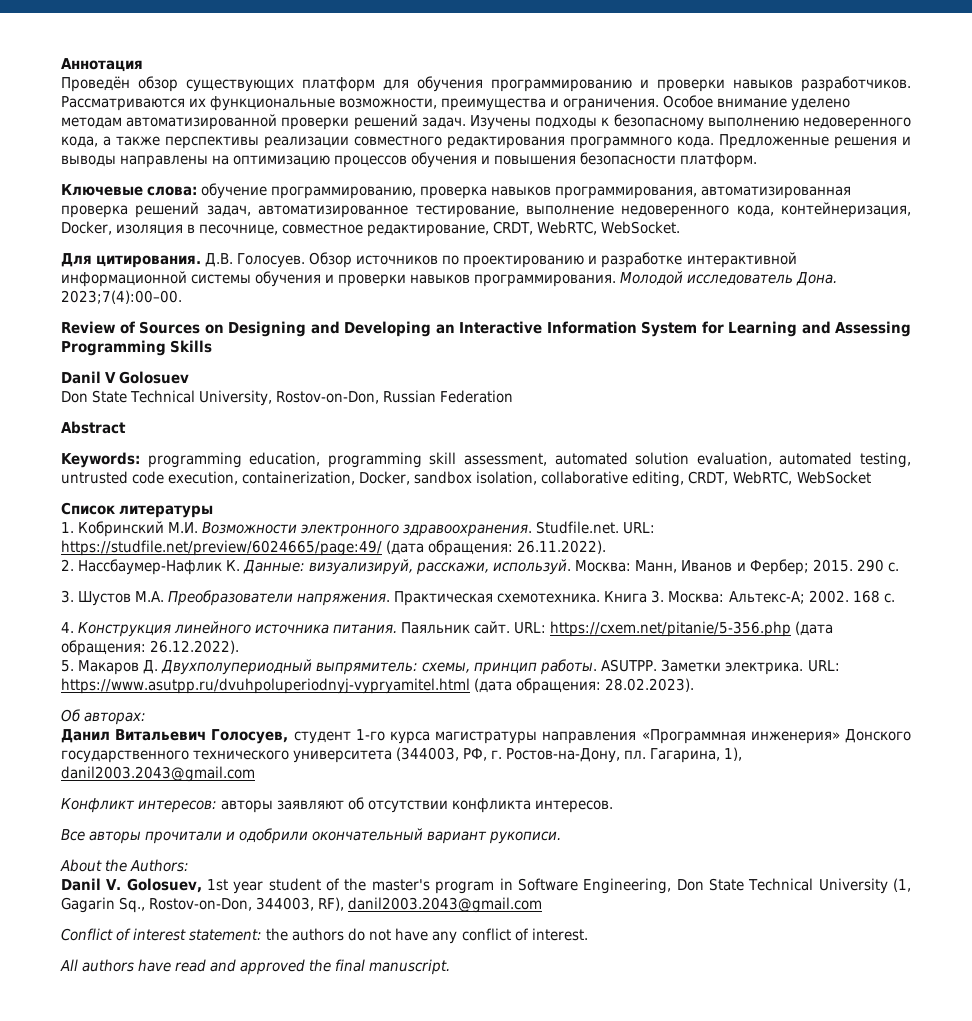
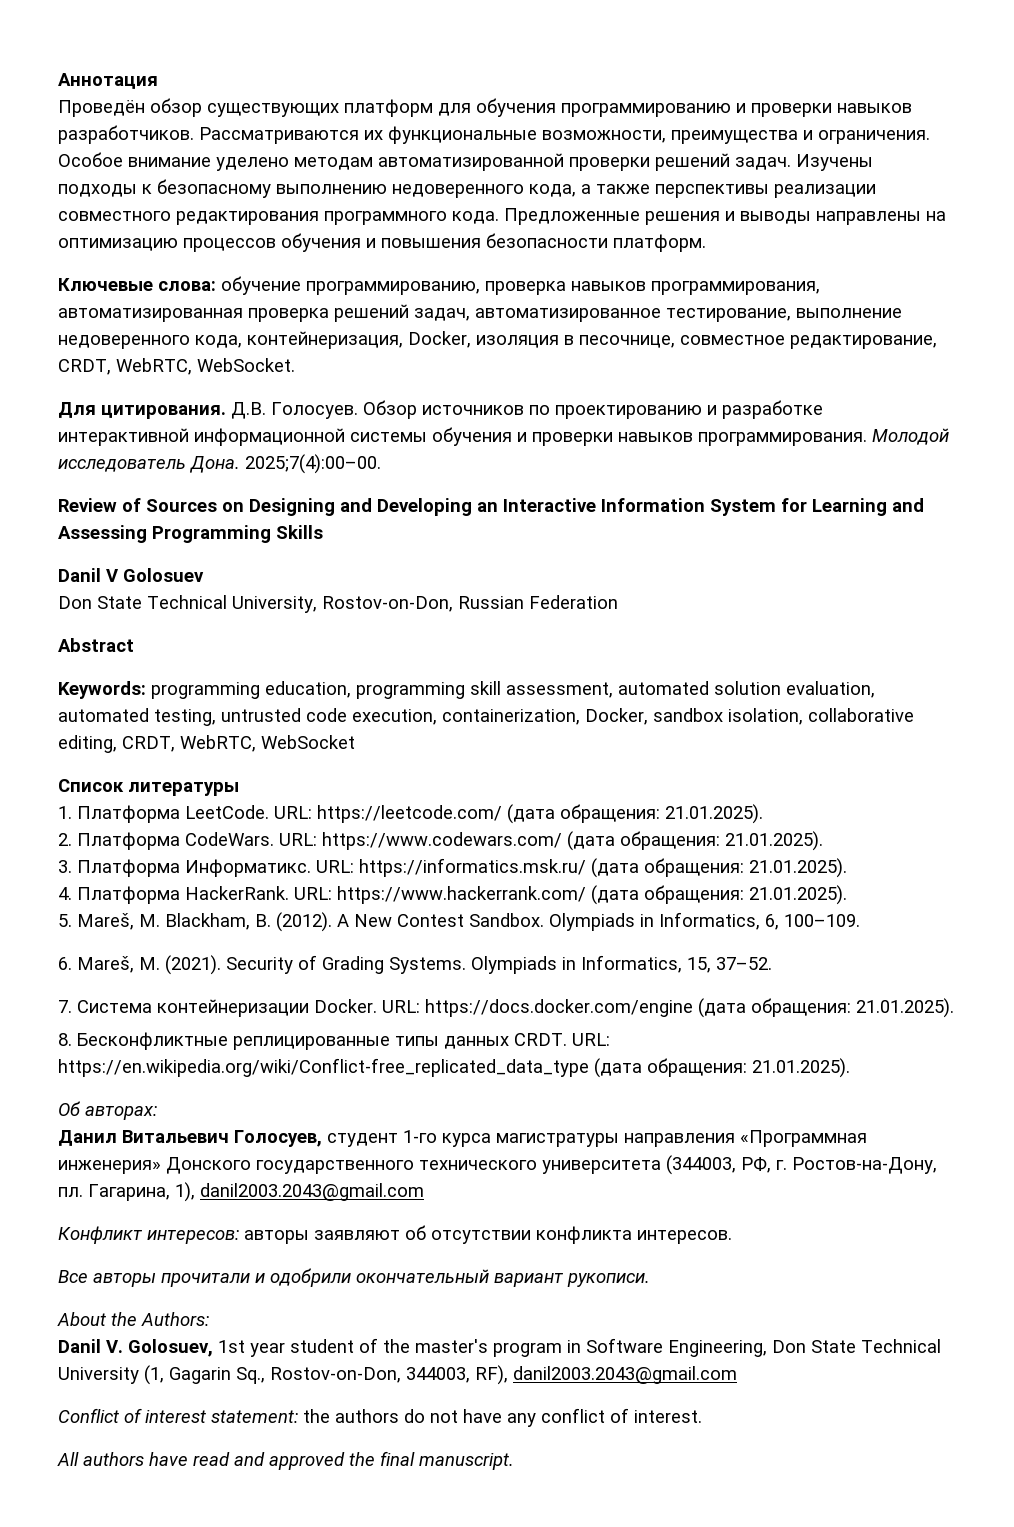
[61,290,182,304] 2023;7(4):00–00. -> [245,454,381,474] 2025;7(4):00–00.
[78,521,656,537] [61,540,607,556] Кобринский М.И. Возможности электронного здравоохранения. Studfile.net. URL: https://studfile.net/preview/6024665/page:49/ (дата обращения: 26.11.2022). -> [77,804,763,824] Платформа LeetCode. URL: https://leetcode.com/ (дата обращения: 21.01.2025).
[78,559,899,575] [61,590,895,606] [61,621,834,637] [61,640,240,656] Нассбаумер-Нафлик К. Данные: визуализируй, расскажи, используй. Москва: Манн, Иванов и Фербер; 2015. 290 с. // 3. Шустов М.А. Преобразователи напряжения. Практическая схемотехника. Книга 3. Москва: Альтекс-А; 2002. 168 с. // 4. Конструкция линейного источника питания. Паяльник сайт. URL: https://cxem.net/pitanie/5-356.php (дата обращения: 26.12.2022). -> [77,831,823,851] [58,858,847,878] [58,885,847,905] Платформа CodeWars. URL: https://www.codewars.com/ (дата обращения: 21.01.2025). // 3. Платформа Информатикс. URL: https://informatics.msk.ru/ (дата обращения: 21.01.2025). // 4. Платформа HackerRank. URL: https://www.hackerrank.com/ (дата обращения: 21.01.2025).
[78,659,840,675] [61,678,695,694] Макаров Д. Двухполупериодный выпрямитель: схемы, принцип работы. ASUTPP. Заметки электрика. URL: https://www.asutpp.ru/dvuhpoluperiodnyj-vypryamitel.html (дата обращения: 28.02.2023). -> [77,912,860,932] [58,955,772,975] [58,998,954,1018] [58,1032,610,1050] [58,1058,850,1078] Mareš, M. Blackham, B. (2012). A New Contest Sandbox. Olympiads in Informatics, 6, 100–109. // 6. Mareš, M. (2021). Security of Grading Systems. Olympiads in Informatics, 15, 37–52. // 7. Система контейнеризации Docker. URL: https://docs.docker.com/engine (дата обращения: 21.01.2025). // 8. Бесконфликтные реплицированные типы данных CRDT. URL: https://en.wikipedia.org/wiki/Conflict-free_replicated_data_type (дата обращения: 21.01.2025).

